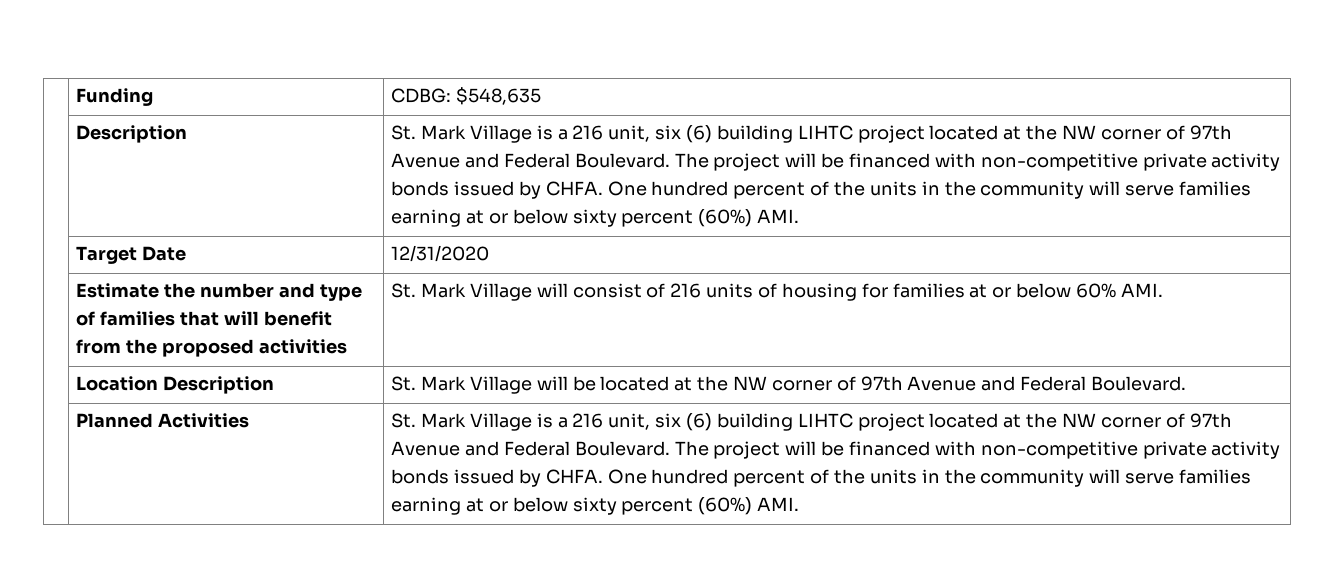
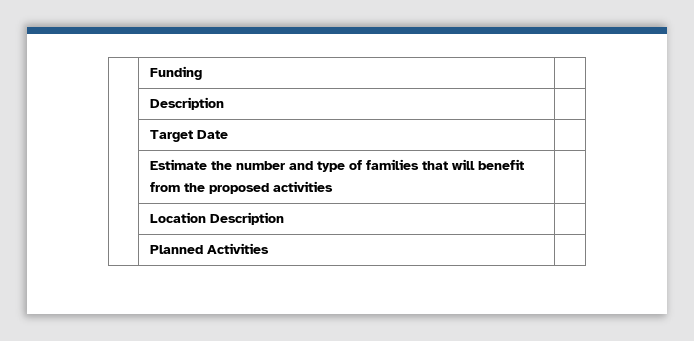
[391,87,541,105] [76,125,188,143] [391,125,1232,143] [391,153,1281,171] [391,181,1252,199] [391,209,800,227] CDBG: $548,635 // | Description | St. Mark Village is a 216 unit, six (6) building LIHTC project located at the NW corner of 97th Avenue and Federal Boulevard. The project will be financed with non-competitive private activity bonds issued by CHFA. One hundred percent of the units in the community will serve families earning at or below sixty percent (60%) AMI. -> [149,97,224,110] // | Description |
[391,245,490,262] 12/31/2020 -> (228, 134) none
[391,283,1163,301] [76,376,274,394] [391,376,1187,394] [76,413,249,428] [391,413,1232,431] [391,441,1281,459] [391,469,1252,487] [391,497,800,515] St. Mark Village will consist of 216 units of housing for families at or below 60% AMI. // | Location Description | St. Mark Village will be located at the NW corner of 97th Avenue and Federal Boulevard. // | Planned Activities | St. Mark Village is a 216 unit, six (6) building LIHTC project located at the NW corner of 97th Avenue and Federal Boulevard. The project will be financed with non-competitive private activity bonds issued by CHFA. One hundred percent of the units in the community will serve families earning at or below sixty percent (60%) AMI. -> [149,212,284,225] [149,243,269,254] // | Location Description | // | Planned Activities |

